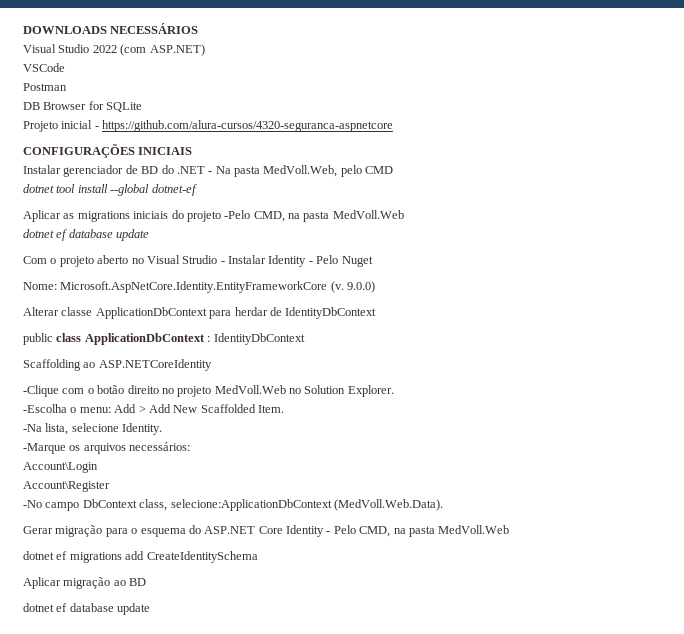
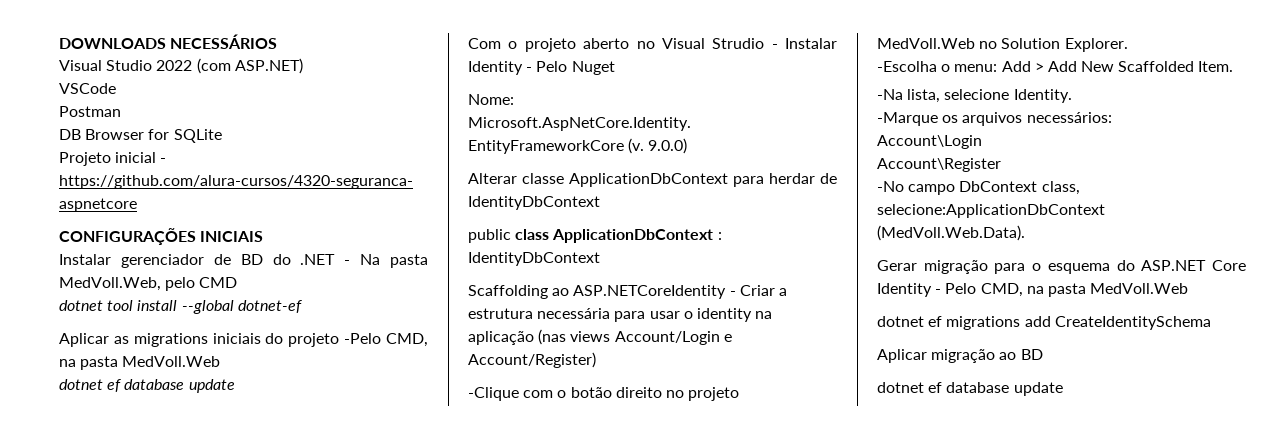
(212, 365) none -> [729,285,787,296] [468,308,773,322] [468,329,732,345] [468,352,596,368] - Criar a estrutura necessária para usar o identity na aplicação (nas views Account/Login e Account/Register)

